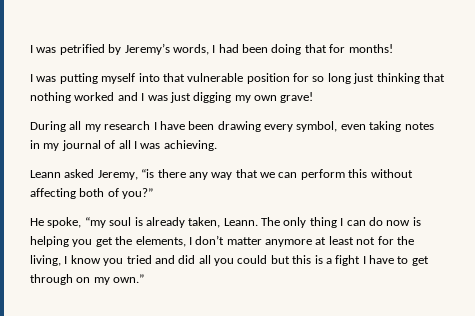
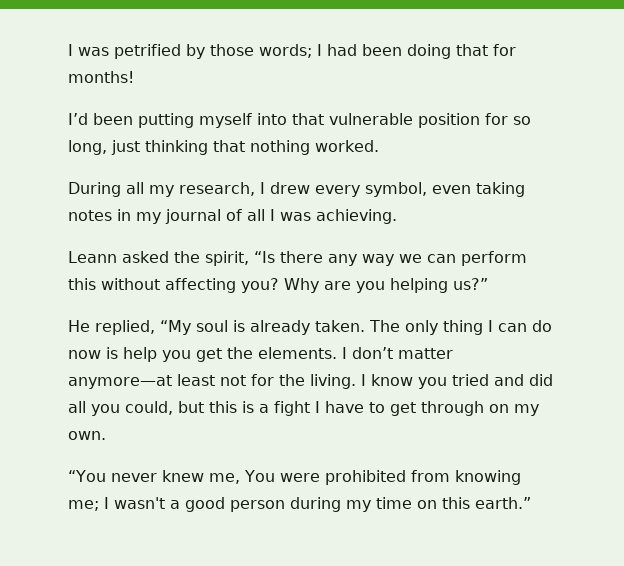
[124,43,209,55] Jeremy’s words, -> [210,44,312,58] those words;
[30,74,57,82] I was -> [68,113,133,125] I’d been
[327,73,351,84] long -> [68,140,107,155] long,
[74,92,314,103] [30,121,261,132] worked and I was just digging my own grave! // During all my research I have been drawing -> [315,140,379,152] [68,182,310,197] worked. // During all my research, I drew
[97,169,155,180] Jeremy, “is -> [174,251,275,266] the spirit, “Is
[235,169,258,178] that -> (394, 260) none
[79,188,154,199] both of you?” -> [241,278,488,293] you? Why are you helping us?”
[47,217,106,228] spoke, “my -> [95,320,191,335] replied, “My
[188,217,258,228] taken, Leann. -> [315,320,365,332] taken.
[30,236,69,247] helping -> [123,347,157,362] help
[135,236,186,247] elements, -> [258,347,337,359] elements.
[265,237,327,247] anymore at -> [68,375,172,389] anymore—at
[30,255,61,266] living, -> [310,374,356,389] living.
[237,255,268,264] could -> [125,401,173,415] could,
[113,274,145,283] own.” -> [68,431,106,440] [68,470,521,485] [68,497,531,512] own. // “You never knew me, You were prohibited from knowing me; I wasn't a good person during my time on this earth.”

